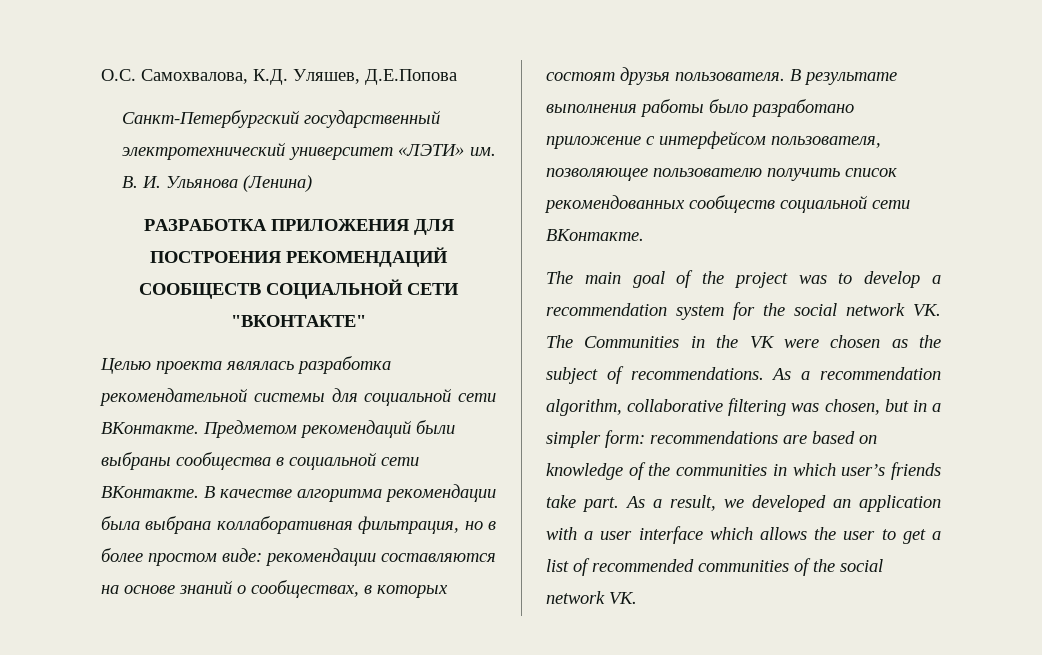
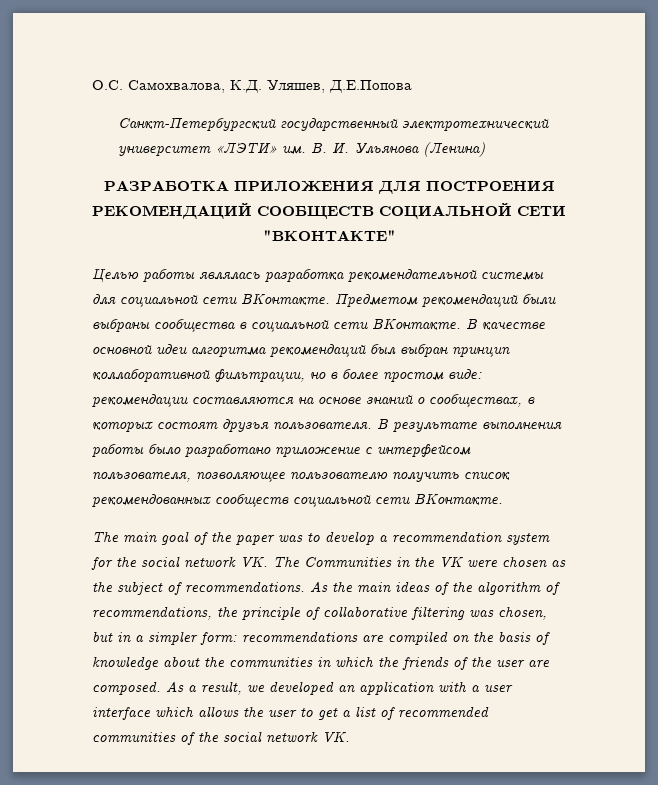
[156,361,222,374] проекта -> [143,268,195,283] работы
[297,484,496,502] [101,516,460,534] алгоритма рекомендации была выбрана коллаборативная фильтрация, -> [92,343,510,358] [92,368,305,383] основной идеи алгоритма рекомендаций был выбран принцип коллаборативной фильтрации,
[733,272,788,288] project -> [236,535,275,545] paper
[801,367,941,380] [546,399,622,416] a recommendation algorithm, -> [332,581,560,595] [92,606,320,620] the main ideas of the algorithm of recommendations, the principle of
[812,431,877,444] [546,462,941,480] [546,495,619,512] based on knowledge of the communities in which user’s friends take part. -> [388,631,550,645] [92,656,550,670] [92,681,161,695] compiled on the basis of knowledge about the communities in which the friends of the user are composed.

